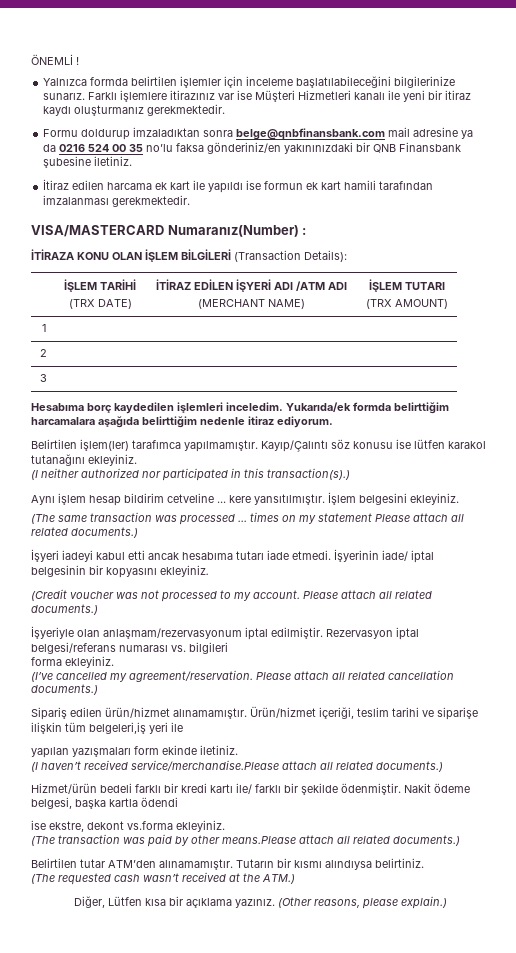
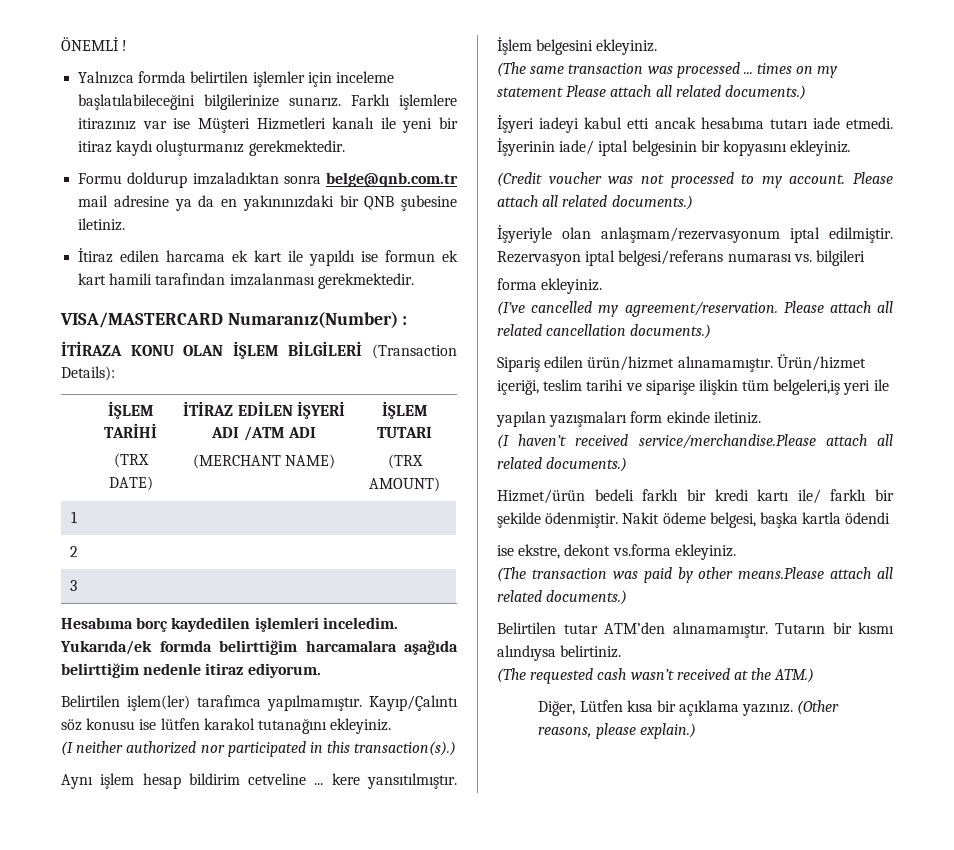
[236,128,386,140] belge@qnbfinansbank.com -> [325,172,458,187] belge@qnb.com.tr
[59,142,282,154] 0216 524 00 35 no’lu faksa gönderiniz/en -> [221,199,238,207] en
[399,142,462,152] Finansbank -> (395, 203) none

